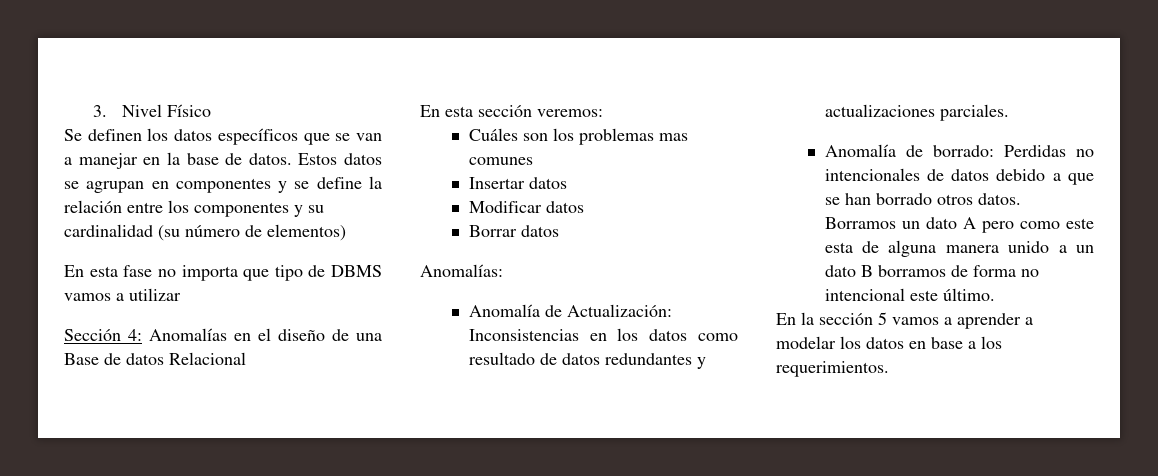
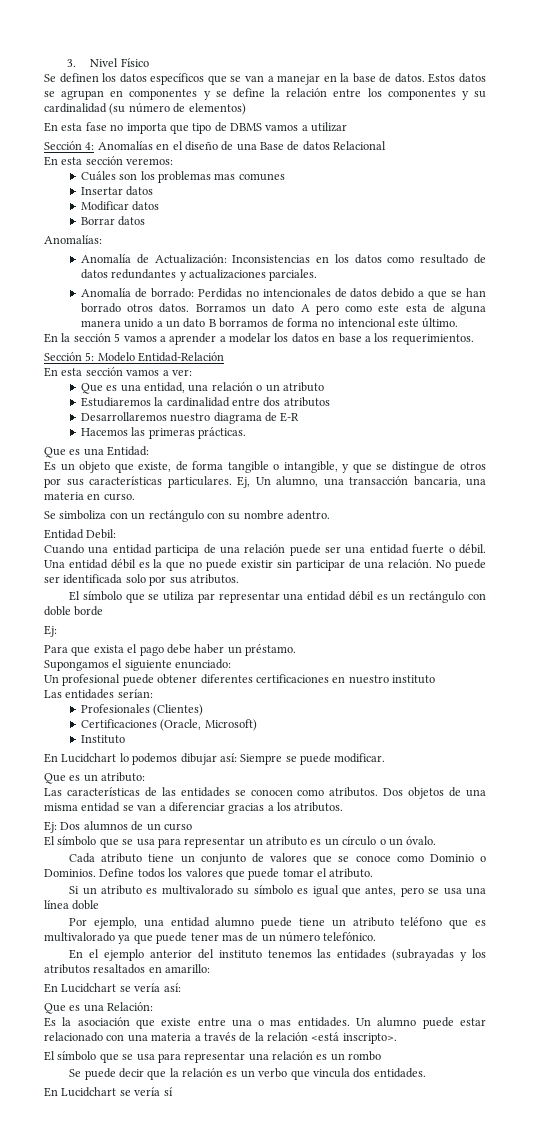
(889, 369) none -> [44,352,225,362] [44,367,192,377] [80,382,324,394] [80,397,330,407] [80,412,300,424] [80,427,247,439] [44,446,150,458] [44,461,487,473] [44,476,486,488] [44,492,135,501] [44,510,330,522] [44,529,117,539] [44,544,486,556] [44,559,487,571] [44,574,239,586] [69,591,486,603] [44,606,104,616] [44,625,57,637] [44,644,296,656] [44,659,232,671] [44,674,435,686] [44,689,153,699] [80,704,204,716] [80,719,257,731] [80,735,125,744] [44,753,386,765] [44,772,146,784] [44,787,487,799] [44,802,344,814] [44,821,192,833] [44,836,437,848] [69,853,486,865] [44,868,374,880] [69,885,486,897] [44,900,100,910] [69,917,486,929] [44,931,377,944] [69,949,487,961] [44,964,211,974] [44,983,181,993] [44,1002,154,1014] [44,1017,487,1029] [44,1032,397,1044] [44,1051,382,1063] [69,1068,426,1080] [44,1087,173,1097] // Sección 5: Modelo Entidad-Relación // En esta sección vamos a ver: // Que es una entidad, una relación o un atributo // Estudiaremos la cardinalidad entre dos atributos // Desarrollaremos nuestro diagrama de E-R // Hacemos las primeras prácticas. // Que es una Entidad: // Es un objeto que existe, de forma tangible o intangible, y que se distingue de otros por sus características particulares. Ej, Un alumno, una transacción bancaria, una materia en curso. // Se simboliza con un rectángulo con su nombre adentro. // Entidad Debil: // Cuando una entidad participa de una relación puede ser una entidad fuerte o débil. Una entidad débil es la que no puede existir sin participar de una relación. No puede ser identificada solo por sus atributos. // El símbolo que se utiliza par representar una entidad débil es un rectángulo con doble borde // Ej: // Para que exista el pago debe haber un préstamo. // Supongamos el siguiente enunciado: // Un profesional puede obtener diferentes certificaciones en nuestro instituto // Las entidades serían: // Profesionales (Clientes) // Certificaciones (Oracle, Microsoft) // Instituto // En Lucidchart lo podemos dibujar así: Siempre se puede modificar. // Que es un atributo: // Las características de las entidades se conocen como atributos. Dos objetos de una misma entidad se van a diferenciar gracias a los atributos. // Ej: Dos alumnos de un curso // El símbolo que se usa para representar un atributo es un círculo o un óvalo. // Cada atributo tiene un conjunto de valores que se conoce como Dominio o Dominios. Define todos los valores que puede tomar el atributo. // Si un atributo es multivalorado su símbolo es igual que antes, pero se usa una línea doble // Por ejemplo, una entidad alumno puede tiene un atributo teléfono que es multivalorado ya que puede tener mas de un número telefónico. // En el ejemplo anterior del instituto tenemos las entidades (subrayadas y los atributos resaltados en amarillo: // En Lucidchart se vería así: // Que es una Relación: // Es la asociación que existe entre una o mas entidades. Un alumno puede estar relacionado con una materia a través de la relación <está inscripto>. // El símbolo que se usa para representar una relación es un rombo // Se puede decir que la relación es un verbo que vincula dos entidades. // En Lucidchart se vería sí

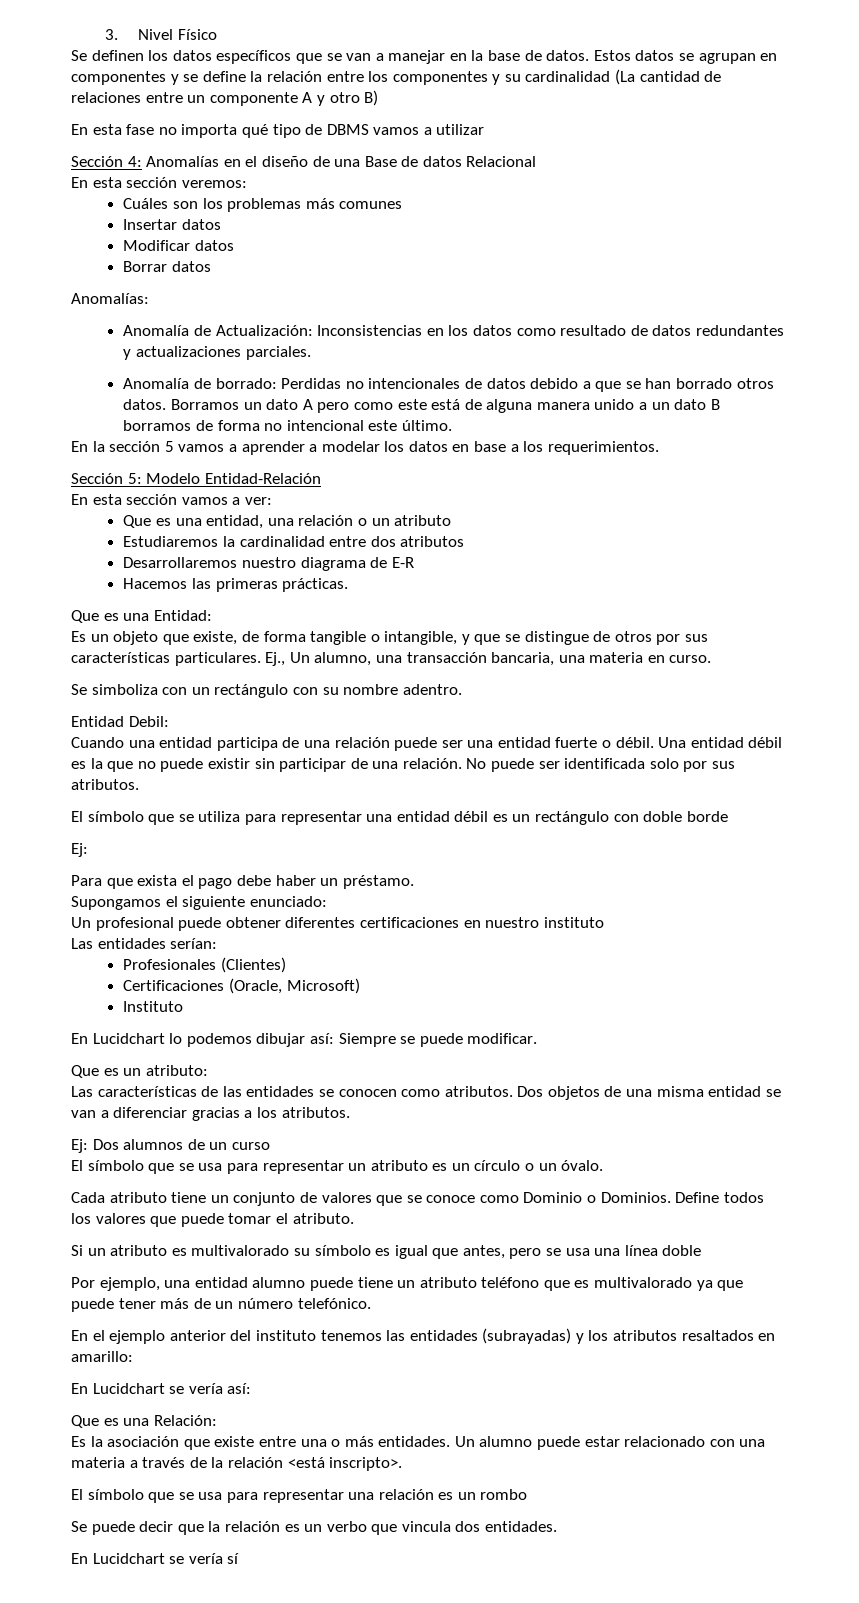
[109,102,246,115] (su número de elementos) -> [615,69,722,85] [71,90,379,106] (La cantidad de relaciones entre un componente A y otro B)
[169,124,189,134] que -> [241,124,268,138] qué
[214,173,236,180] mas -> [305,198,335,209] más
[405,304,427,312] esta -> [431,399,461,410] está
[237,476,250,488] Ej, -> [265,652,286,666] Ej.,
[197,593,215,603] par -> [244,814,276,825] para
[221,934,243,941] mas -> [160,1298,190,1309] más
[392,949,455,961] (subrayadas -> [482,1328,572,1344] (subrayadas)
[270,1019,292,1026] mas -> [344,1436,374,1447] más

